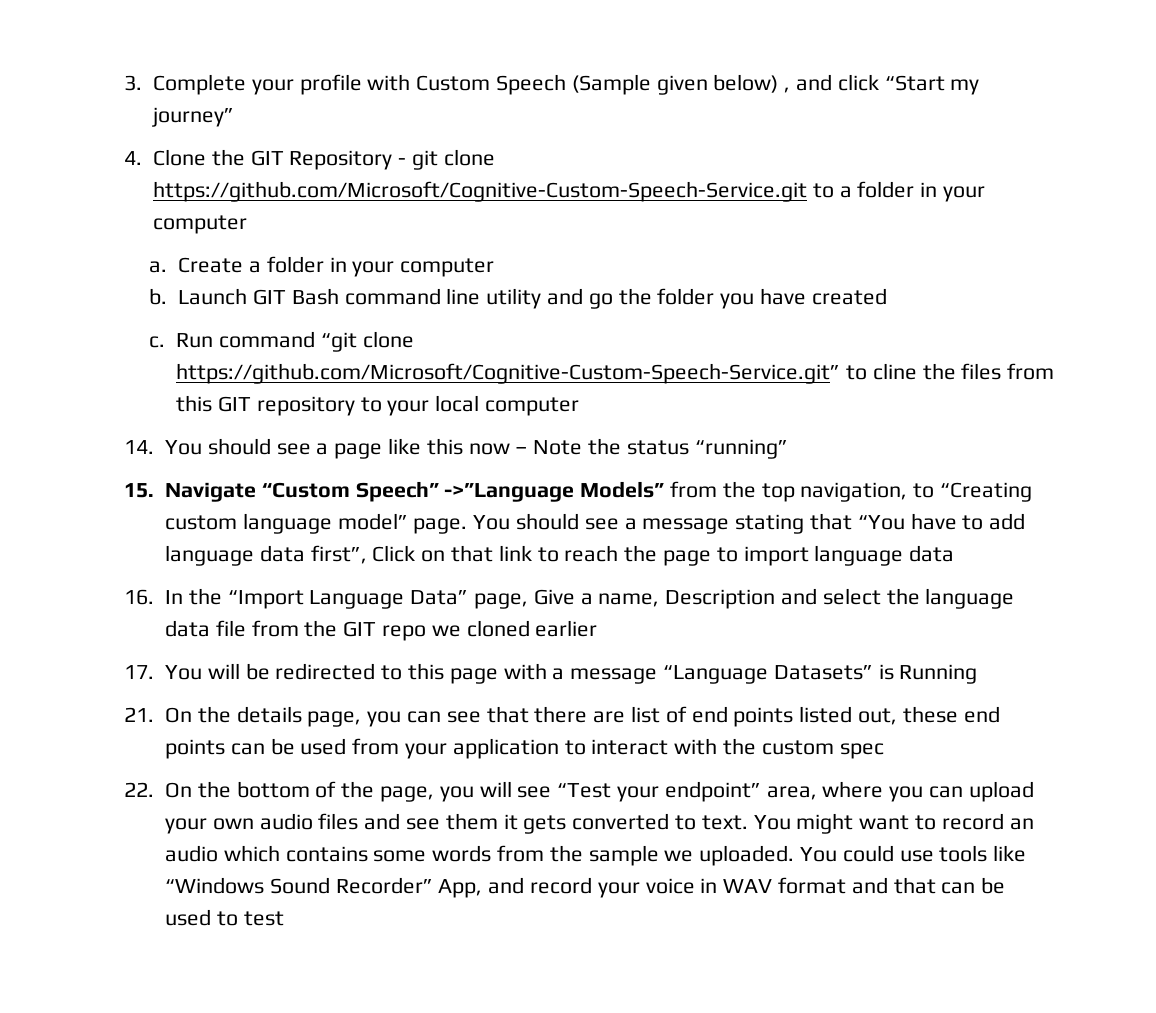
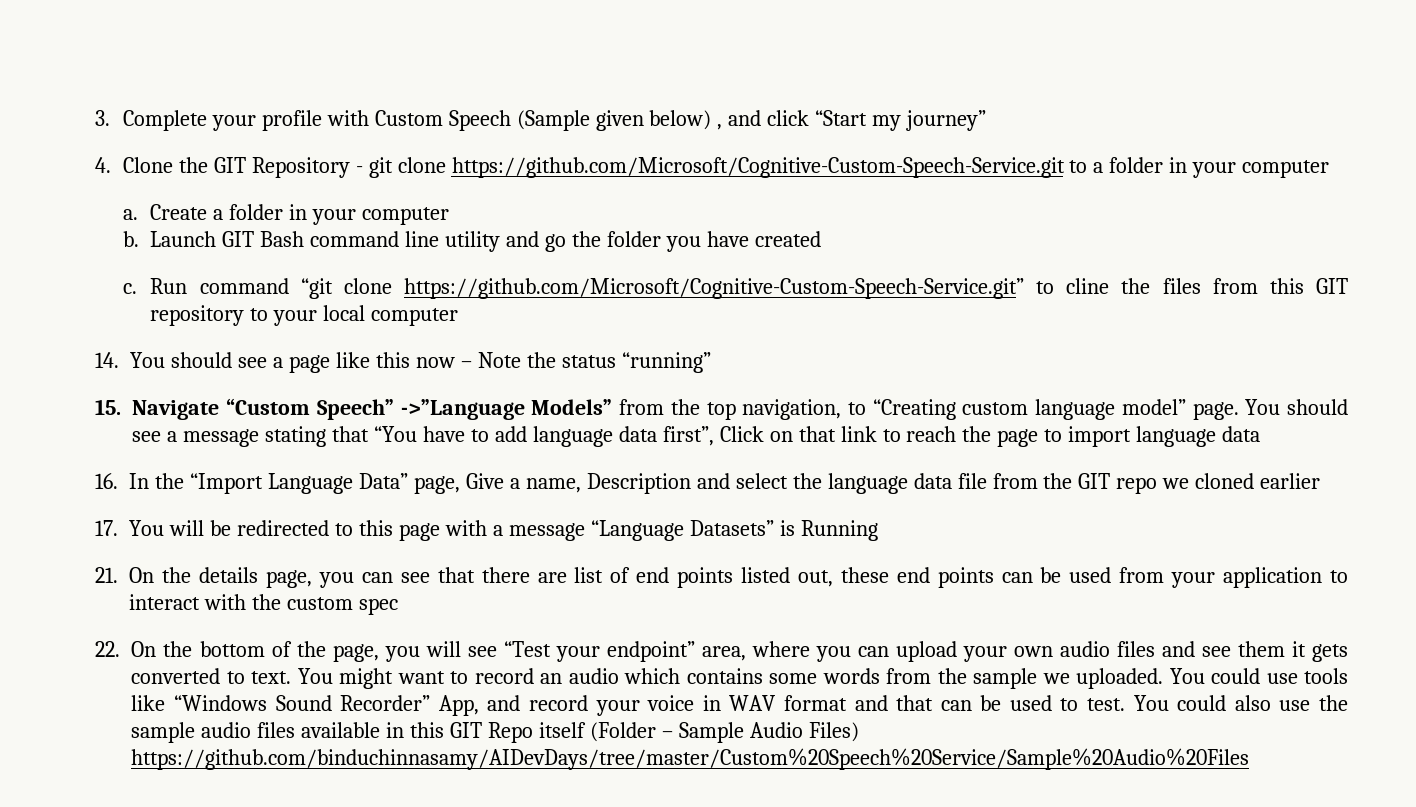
[243,911,284,926] test -> [1087,695,1349,711] [131,722,859,743] [131,748,1250,770] test. You could also use the sample audio files available in this GIT Repo itself (Folder – Sample Audio Files) https://github.com/binduchinnasamy/AIDevDays/tree/master/Custom%20Speech%20Service/Sample%20Audio%20Files

